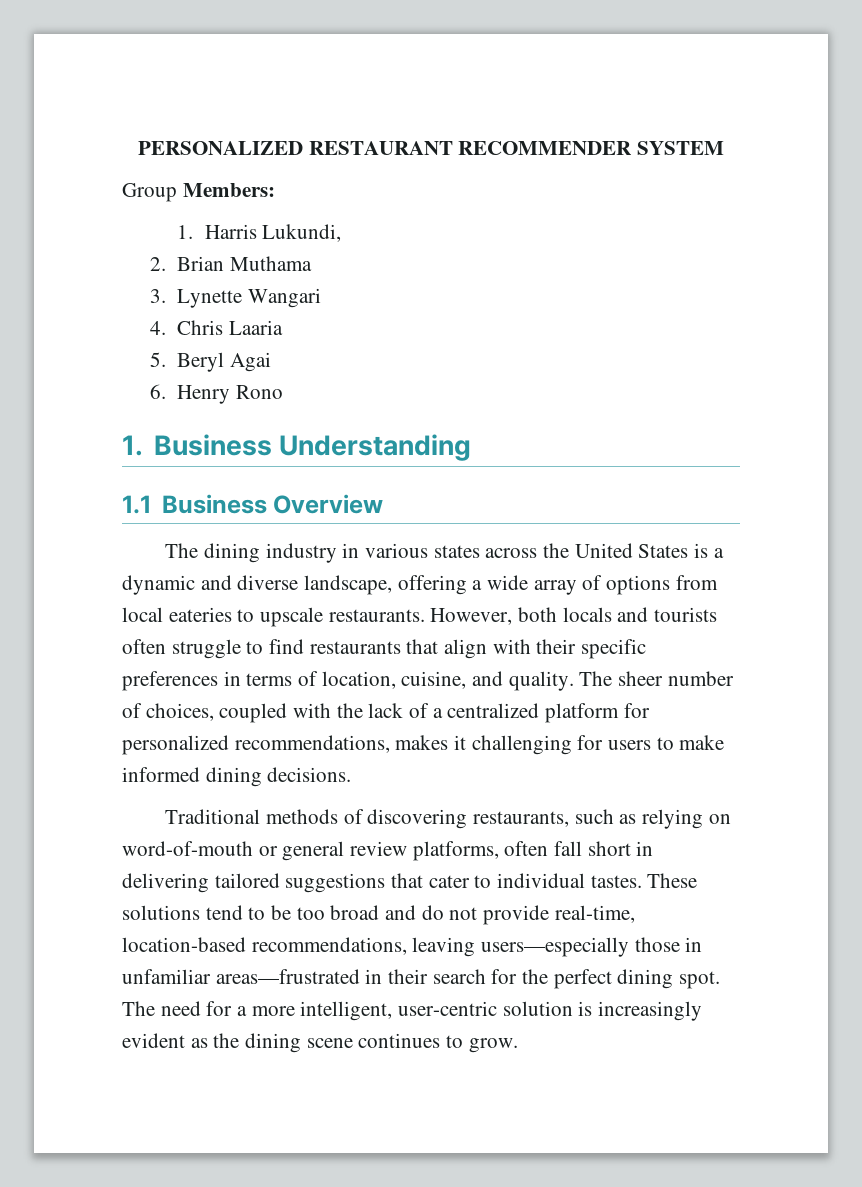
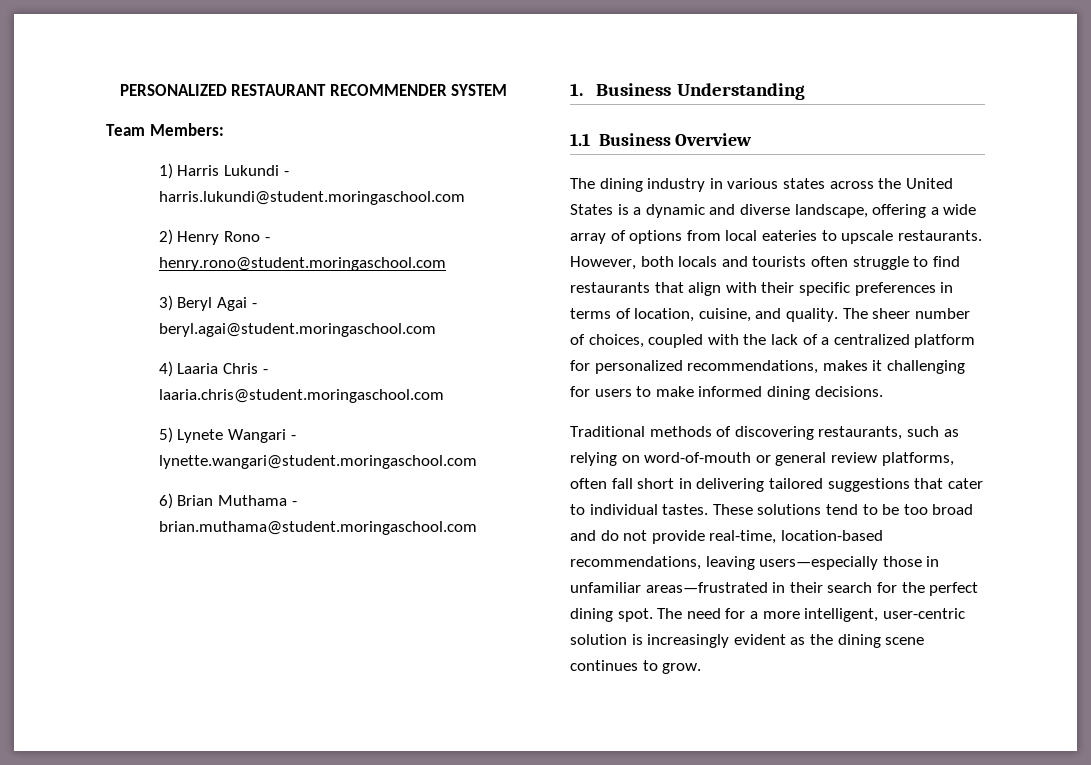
[122,183,177,202] Group -> [106,124,145,136] Team
[177,224,342,242] [149,256,312,271] [149,288,321,308] [149,320,283,335] [149,352,271,372] [149,384,283,404] 1. Harris Lukundi, // 2. Brian Muthama // 3. Lynette Wangari // 4. Chris Laaria // 5. Beryl Agai // 6. Henry Rono -> [158,163,289,179] [158,191,465,205] [158,229,270,245] [158,257,446,271] [158,295,257,311] [158,323,436,337] [158,361,268,377] [158,389,444,403] [158,427,296,443] [158,455,477,469] [158,493,297,509] [158,521,477,535] 1) Harris Lukundi - harris.lukundi@student.moringaschool.com // 2) Henry Rono - henry.rono@student.moringaschool.com // 3) Beryl Agai - beryl.agai@student.moringaschool.com // 4) Laaria Chris - laaria.chris@student.moringaschool.com // 5) Lynete Wangari - lynette.wangari@student.moringaschool.com // 6) Brian Muthama - brian.muthama@student.moringaschool.com

